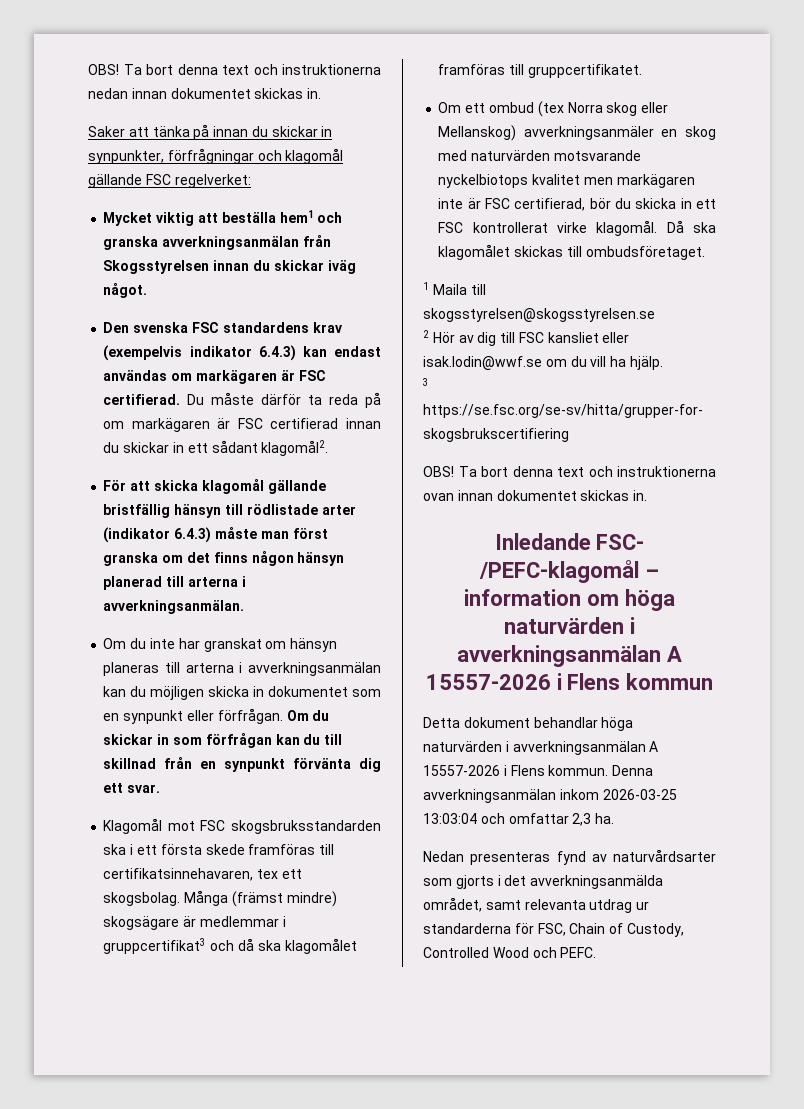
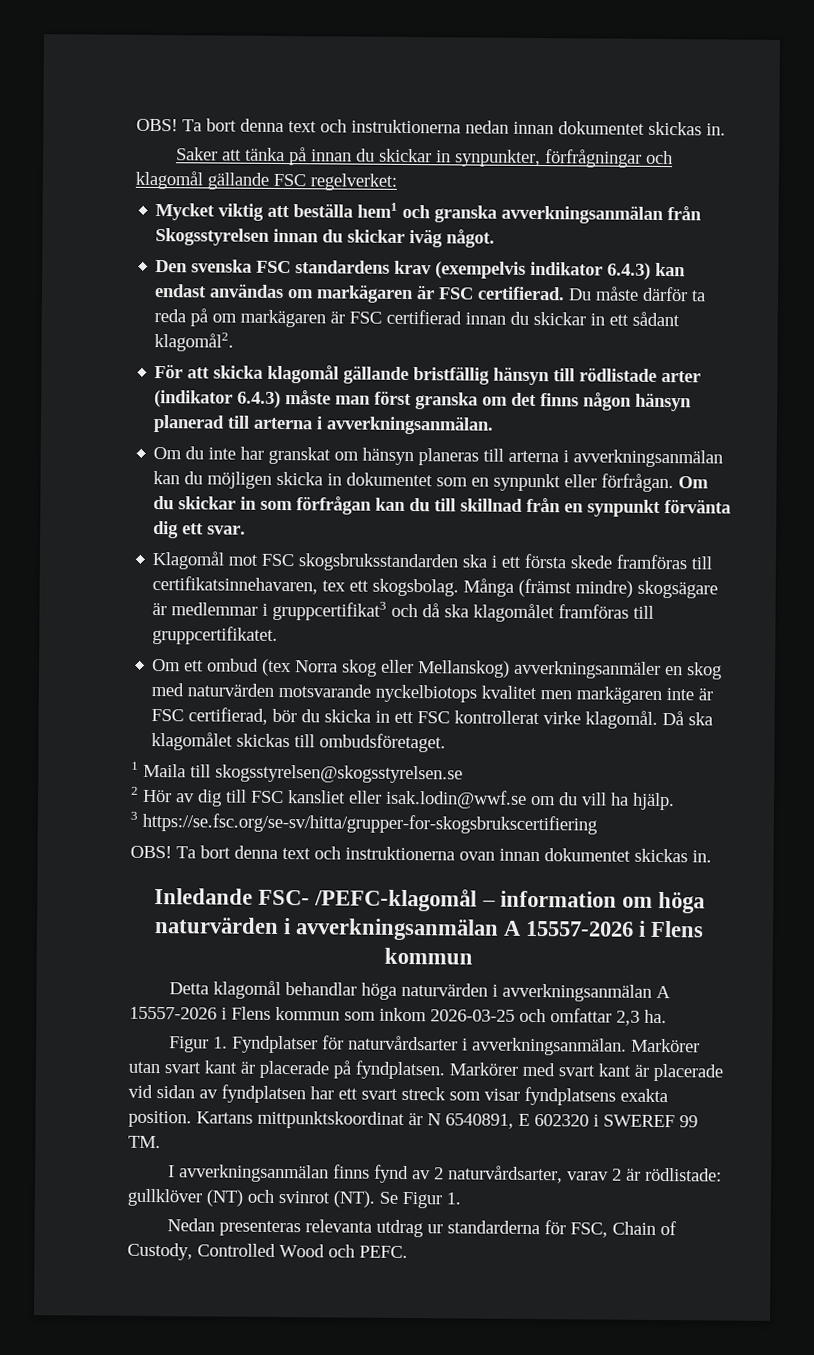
[463,717,530,728] dokument -> [212,980,281,1000] klagomål
[548,765,654,776] [423,789,556,803] kommun. Denna avverkningsanmälan -> [275,1006,376,1021] kommun som
[423,813,477,824] 13:03:04 -> (515, 1015) none
[423,849,716,865] [423,875,664,889] [423,897,521,912] Nedan presenteras fynd av naturvårdsarter som gjorts i det avverkningsanmälda området, samt -> [168,1035,700,1056] [128,1060,723,1082] [128,1084,668,1106] [128,1110,698,1129] [128,1135,161,1149] [167,1164,722,1184] [127,1188,461,1209] [166,1218,301,1237] Figur 1. Fyndplatser för naturvårdsarter i avverkningsanmälan. Markörer utan svart kant är placerade på fyndplatsen. Markörer med svart kant är placerade vid sidan av fyndplatsen har ett svart streck som visar fyndplatsens exakta position. Kartans mittpunktskoordinat är N 6540891, E 602320 i SWEREF 99 TM. // I avverkningsanmälan finns fynd av 2 naturvårdsarter, varav 2 är rödlistade: gullklöver (NT) och svinrot (NT). Se Figur 1. // Nedan presenteras

